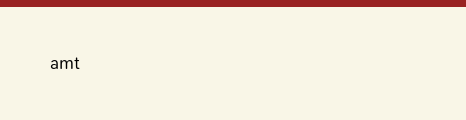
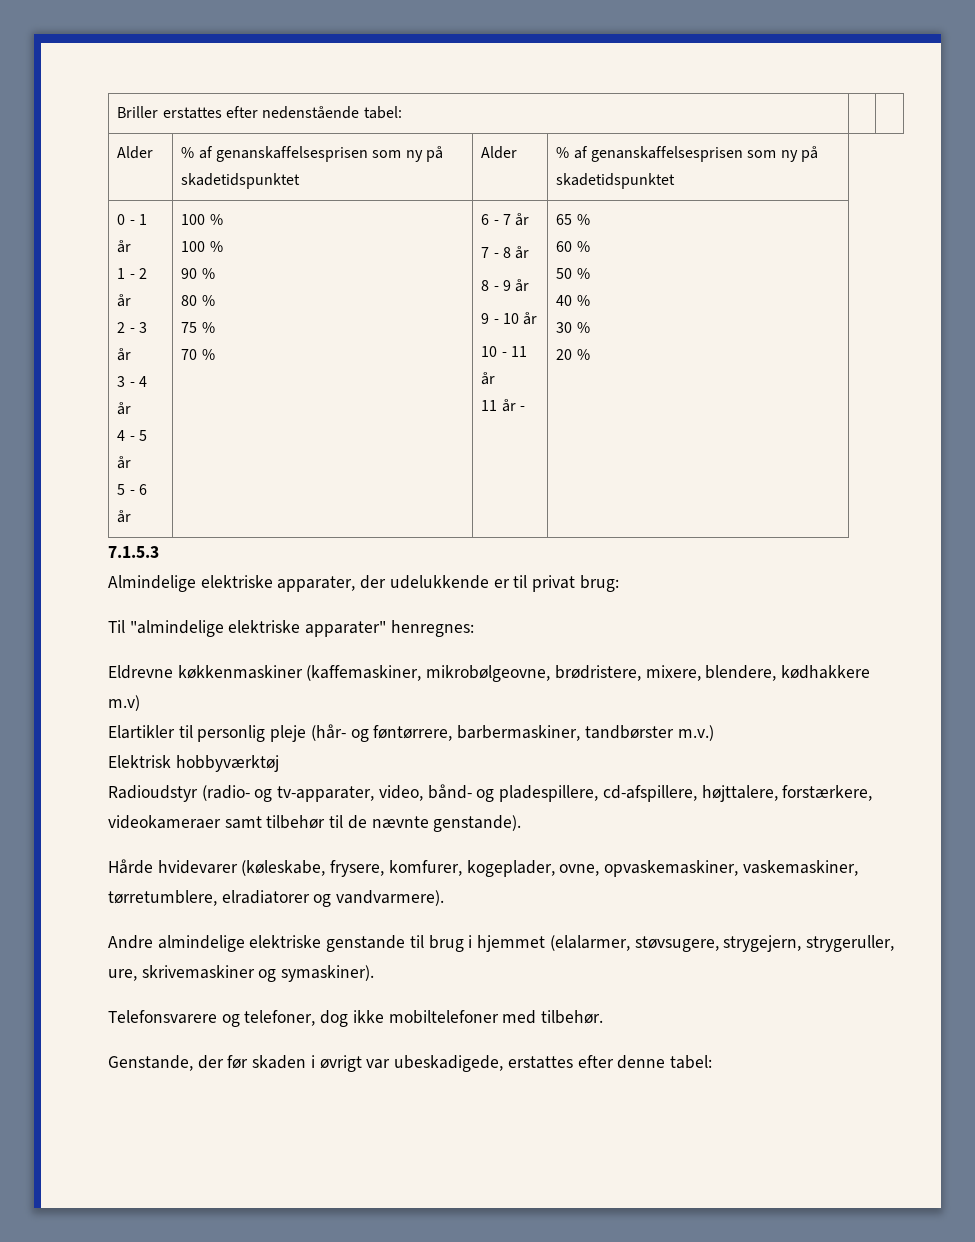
[50,57,80,69] amt -> [117,106,402,119] [117,146,154,159] [181,146,443,162] [181,173,301,189] [481,146,518,159] [556,146,818,162] [556,173,676,189] [117,214,147,225] [117,240,132,253] [117,268,147,279] [117,294,132,307] [117,322,147,333] [117,348,132,361] [117,376,147,387] [117,402,132,415] [117,430,147,441] [117,456,132,469] [117,484,147,495] [117,510,132,523] [181,214,223,225] [181,241,223,252] [181,268,215,279] [181,295,215,306] [181,322,215,333] [181,349,215,360] [481,213,530,226] [481,246,530,259] [481,279,530,292] [481,312,538,325] [481,346,527,357] [481,372,496,385] [481,399,525,412] [556,214,590,225] [556,241,590,252] [556,268,590,279] [556,295,590,306] [556,322,590,333] [556,349,590,360] [108,546,159,558] [108,575,619,592] [108,620,474,637] [108,665,871,682] [108,695,140,711] [108,724,714,742] [108,755,279,772] [108,784,873,802] [108,815,522,832] [108,859,858,877] [108,890,445,907] [108,935,894,952] [108,965,375,982] [108,1010,604,1027] [108,1055,712,1072] Briller erstattes efter nedenstående tabel: | | // Alder | % af genanskaffelsesprisen som ny på skadetidspunktet | Alder | % af genanskaffelsesprisen som ny på skadetidspunktet // 0 - 1 år // 1 - 2 år // 2 - 3 år // 3 - 4 år // 4 - 5 år // 5 - 6 år | 100 % // 100 % // 90 % // 80 % // 75 % // 70 % | 6 - 7 år // 7 - 8 år // 8 - 9 år // 9 - 10 år // 10 - 11 år // 11 år - | 65 % // 60 % // 50 % // 40 % // 30 % // 20 % // 7.1.5.3 // Almindelige elektriske apparater, der udelukkende er til privat brug: // Til "almindelige elektriske apparater" henregnes: // Eldrevne køkkenmaskiner (kaffemaskiner, mikrobølgeovne, brødristere, mixere, blendere, kødhakkere m.v) // Elartikler til personlig pleje (hår- og føntørrere, barbermaskiner, tandbørster m.v.) // Elektrisk hobbyværktøj // Radioudstyr (radio- og tv-apparater, video, bånd- og pladespillere, cd-afspillere, højttalere, forstærkere, videokameraer samt tilbehør til de nævnte genstande). // Hårde hvidevarer (køleskabe, frysere, komfurer, kogeplader, ovne, opvaskemaskiner, vaskemaskiner, tørretumblere, elradiatorer og vandvarmere). // Andre almindelige elektriske genstande til brug i hjemmet (elalarmer, støvsugere, strygejern, strygeruller, ure, skrivemaskiner og symaskiner). // Telefonsvarere og telefoner, dog ikke mobiltelefoner med tilbehør. // Genstande, der før skaden i øvrigt var ubeskadigede, erstattes efter denne tabel:

